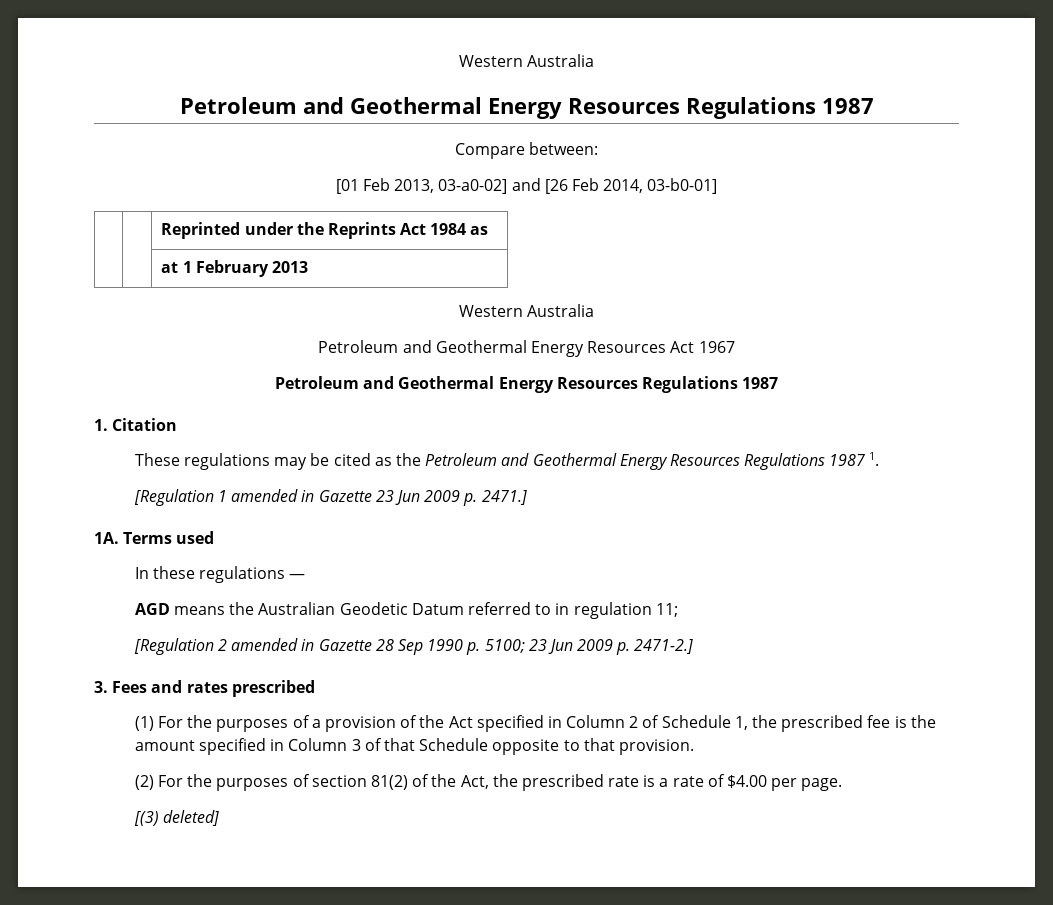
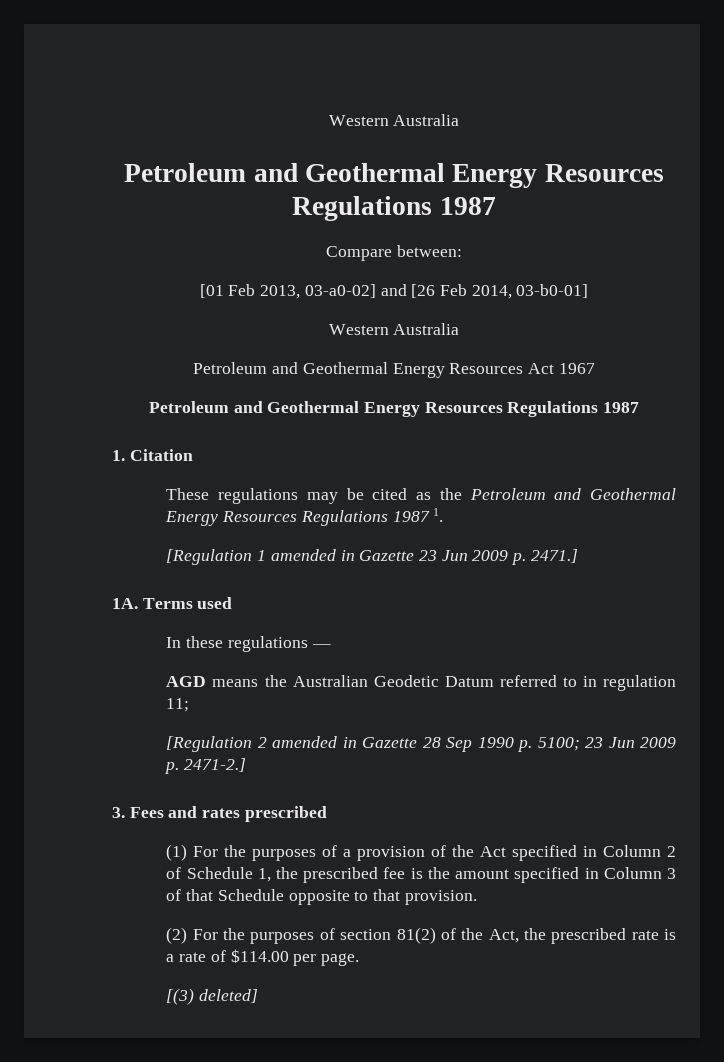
[161,222,489,239] [161,260,308,277] // | | Reprinted under the Reprints Act 1984 as // | | at 1 February 2013 -> (589, 291) none
[726,775,767,788] $4.00 -> [230,949,289,963] $114.00

